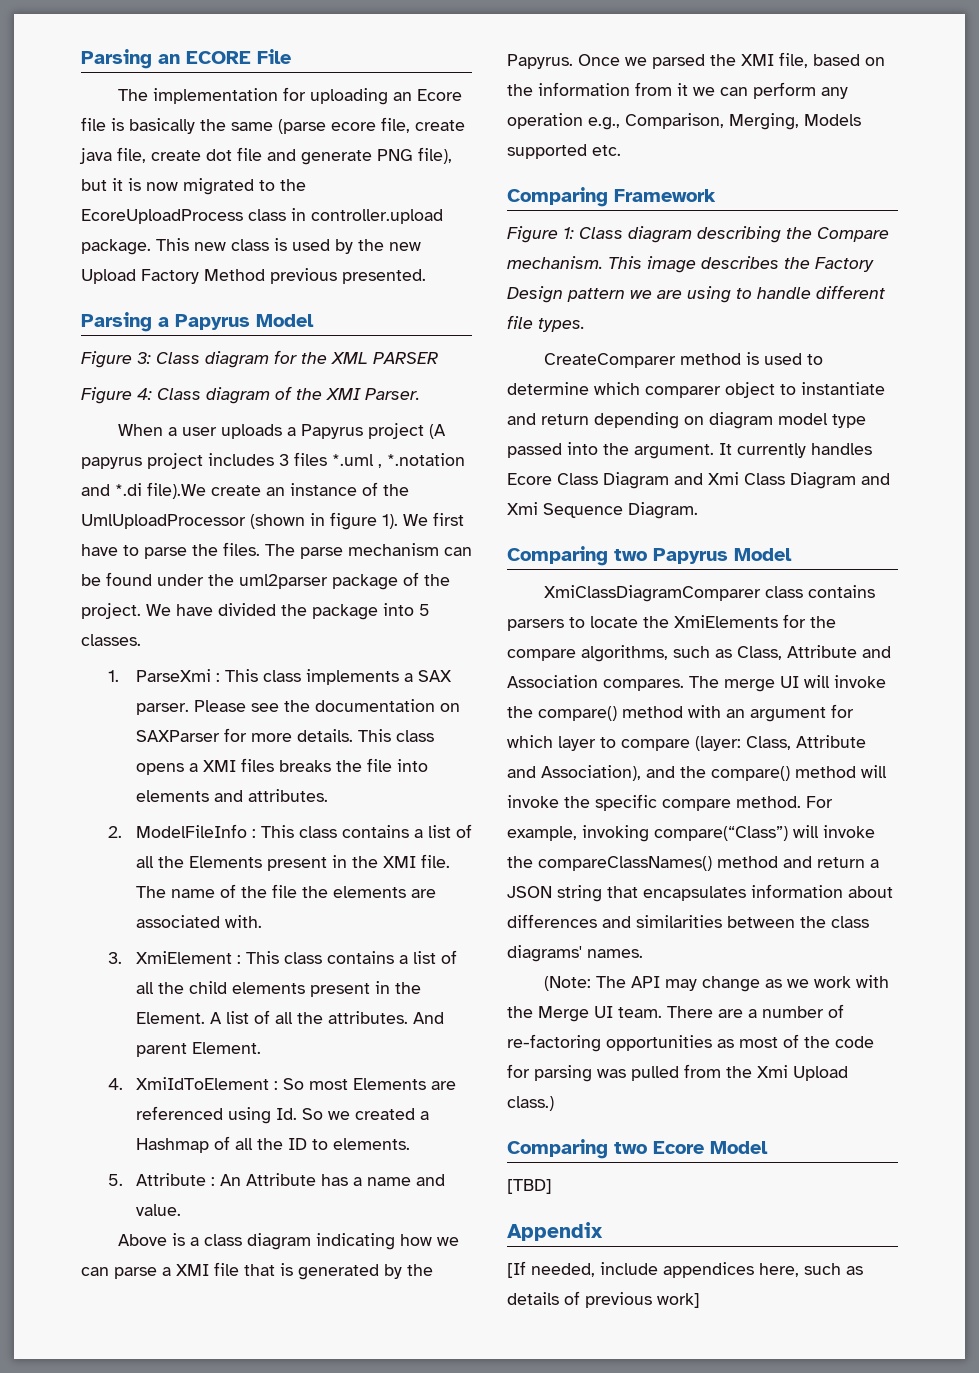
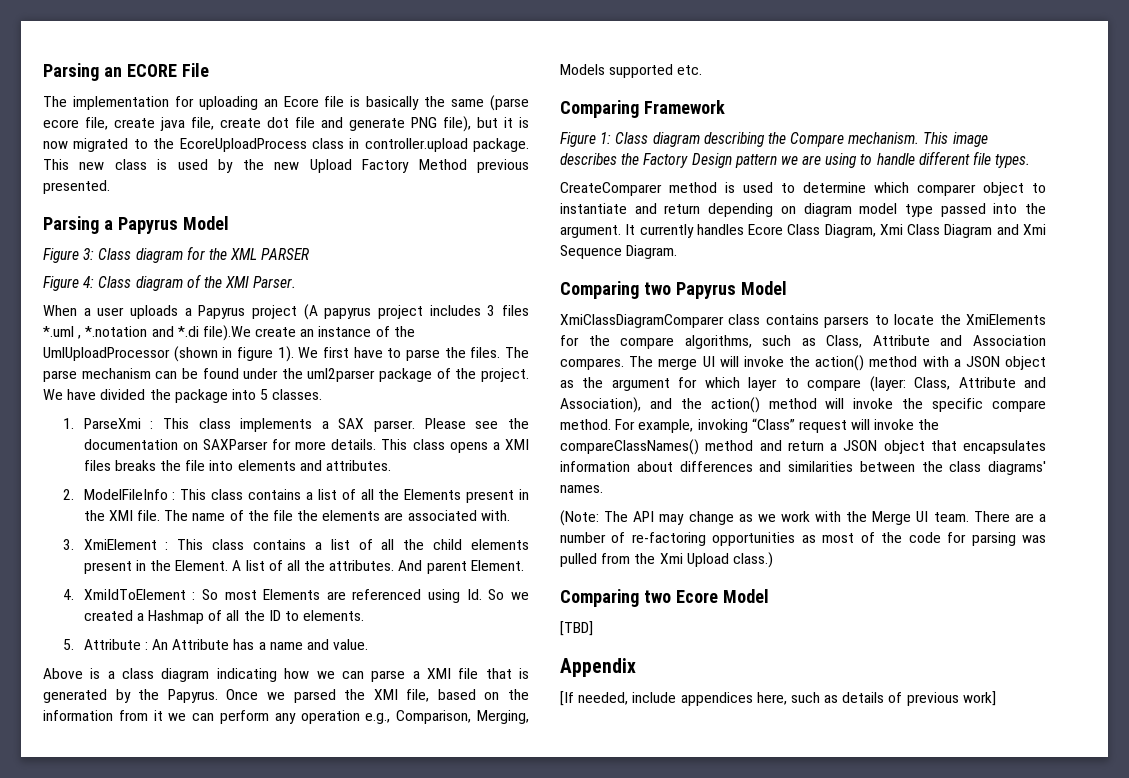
[603,472,703,489] Diagram and -> [824,224,876,238] Diagram,
[538,706,617,721] compare() -> [815,355,865,371] action()
[726,709,745,718] an -> [953,356,1046,370] [560,377,604,388] a JSON object as the
[711,766,790,781] compare() -> [710,397,760,413] action()
[654,826,788,841] compare(“Class”) -> [751,418,847,433] “Class” request
[557,885,602,902] string -> [883,440,925,454] object

